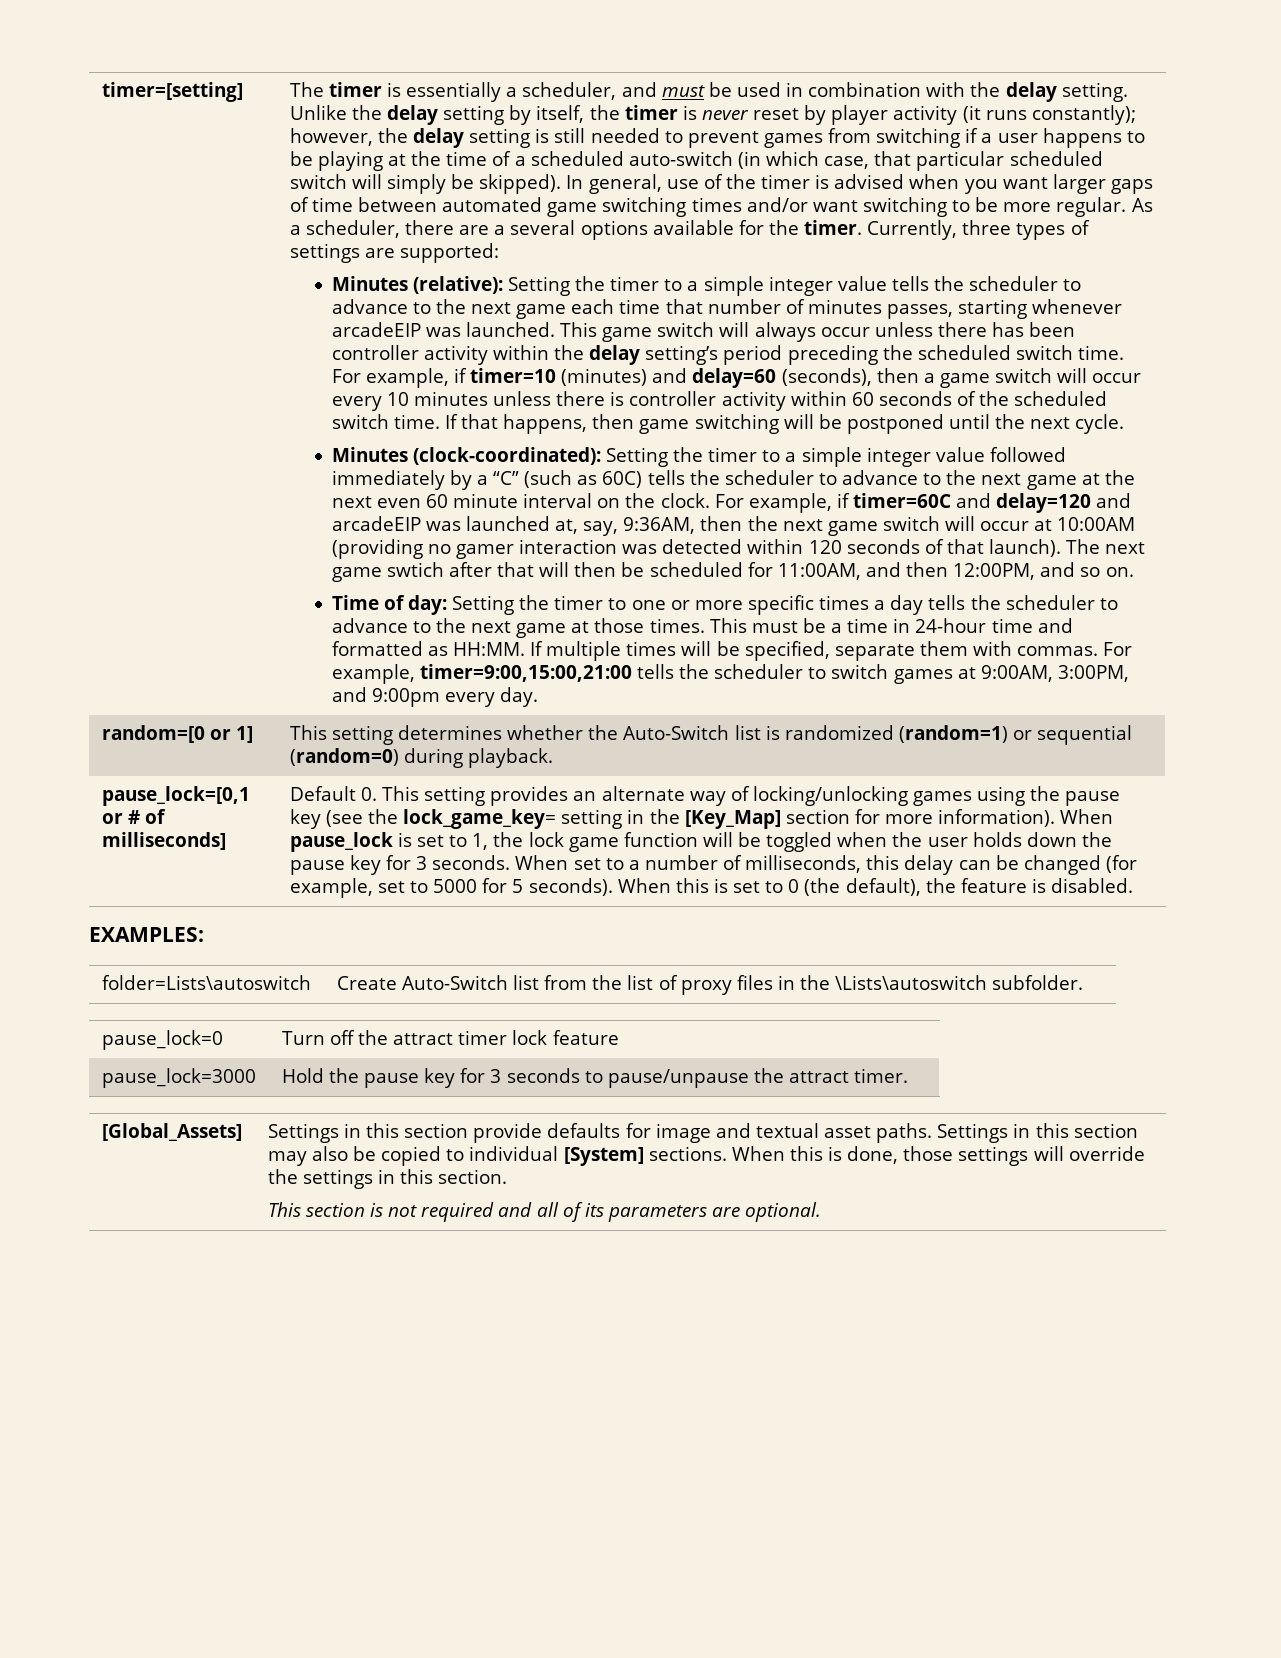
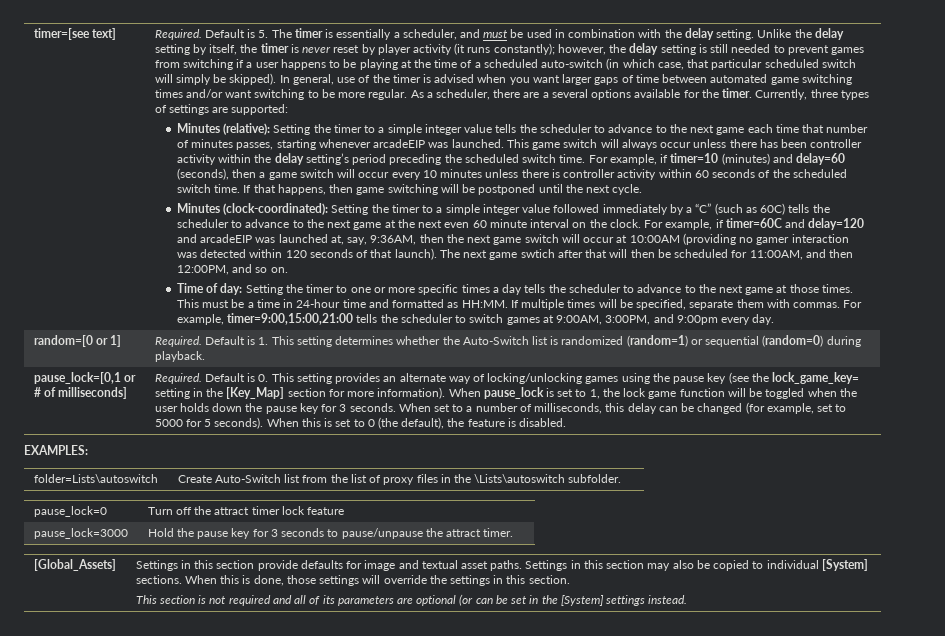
[101,82,243,102] timer=[setting] | -> [33,28,116,40] [154,29,269,40] timer=[see text] | Required. Default is 5.
(254, 734) none -> [154,336,269,347] Required. Default is 1.
[289,786,356,801] Default -> [154,373,256,384] Required. Default is
[745,1202,822,1222] optional. -> [416,594,688,606] optional (or can be set in the [System] settings instead.

